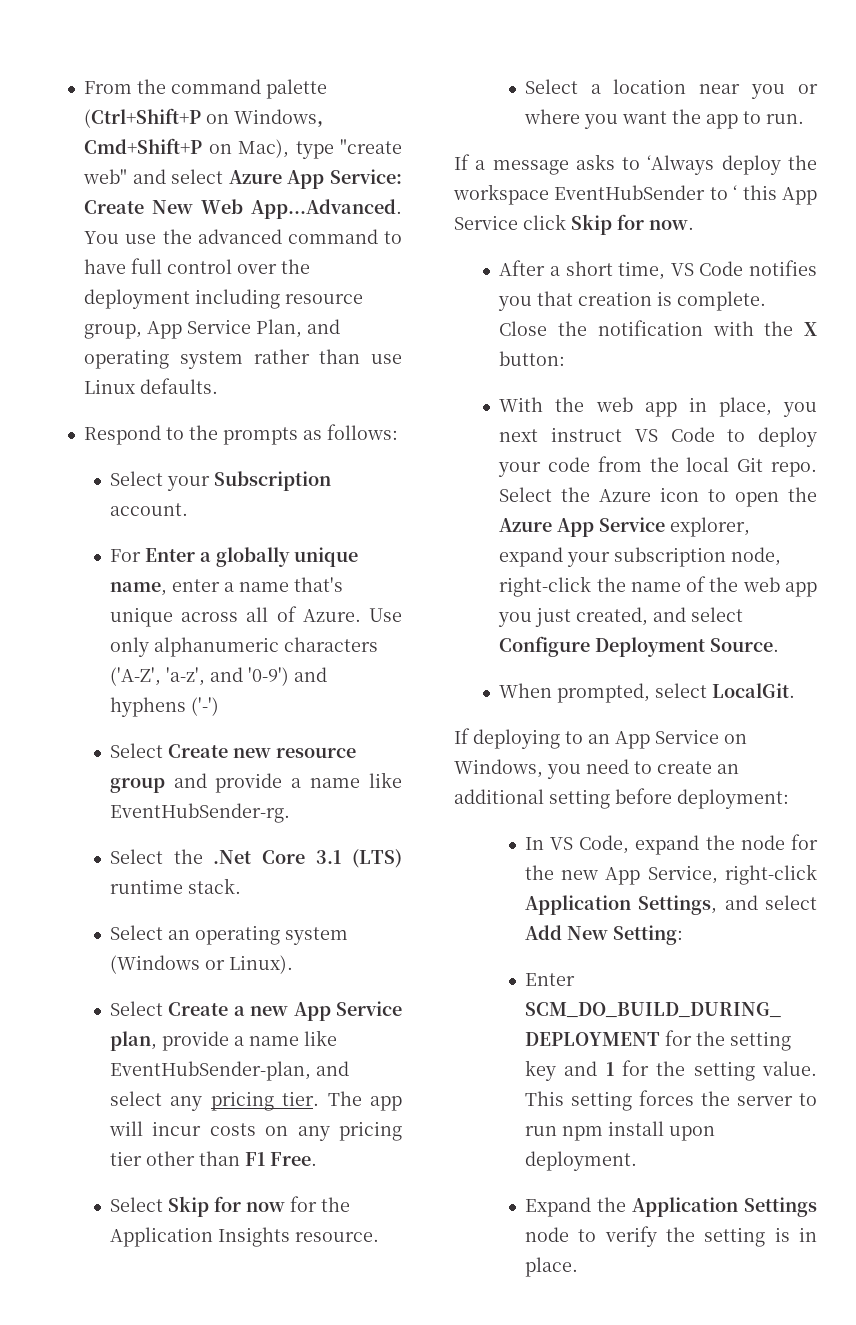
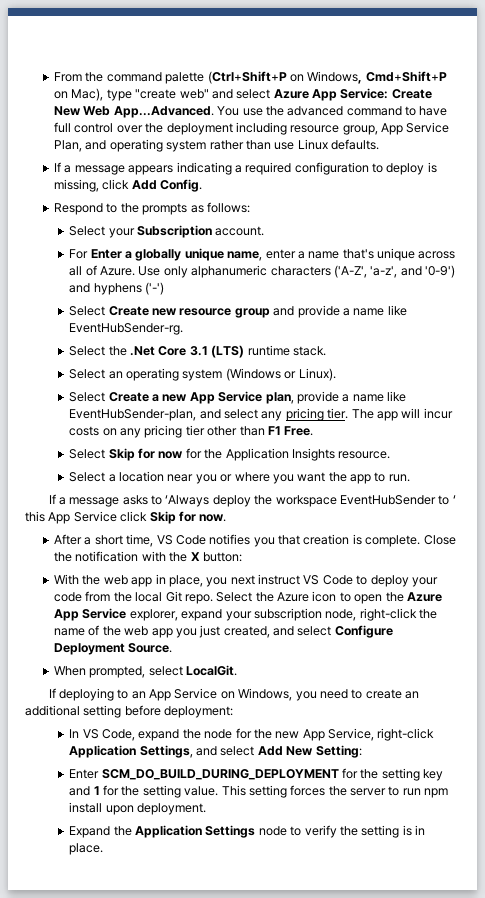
(219, 386) none -> [54,162,437,175] [54,179,203,192] // If a message appears indicating a required configuration to deploy is missing, click Add Config.

